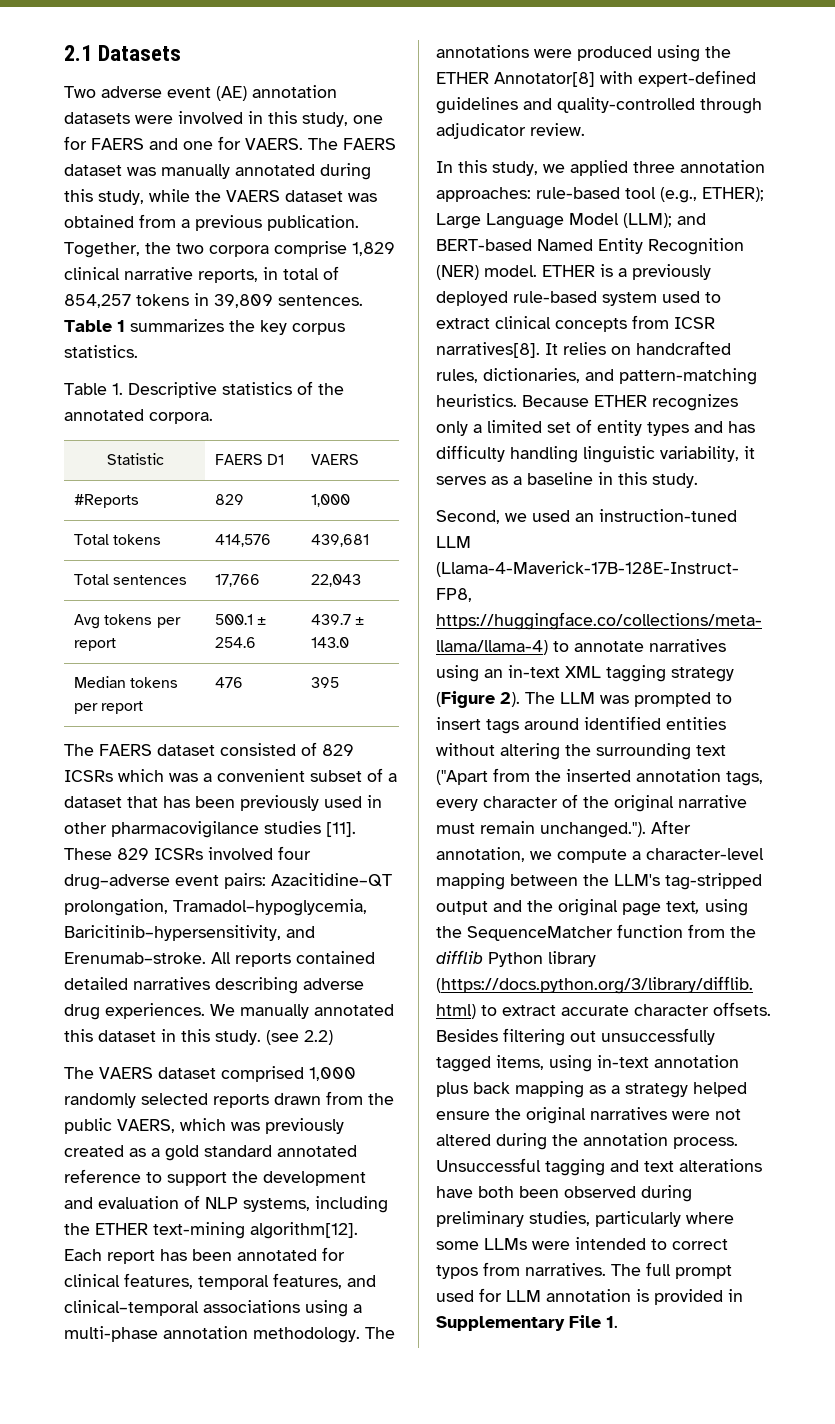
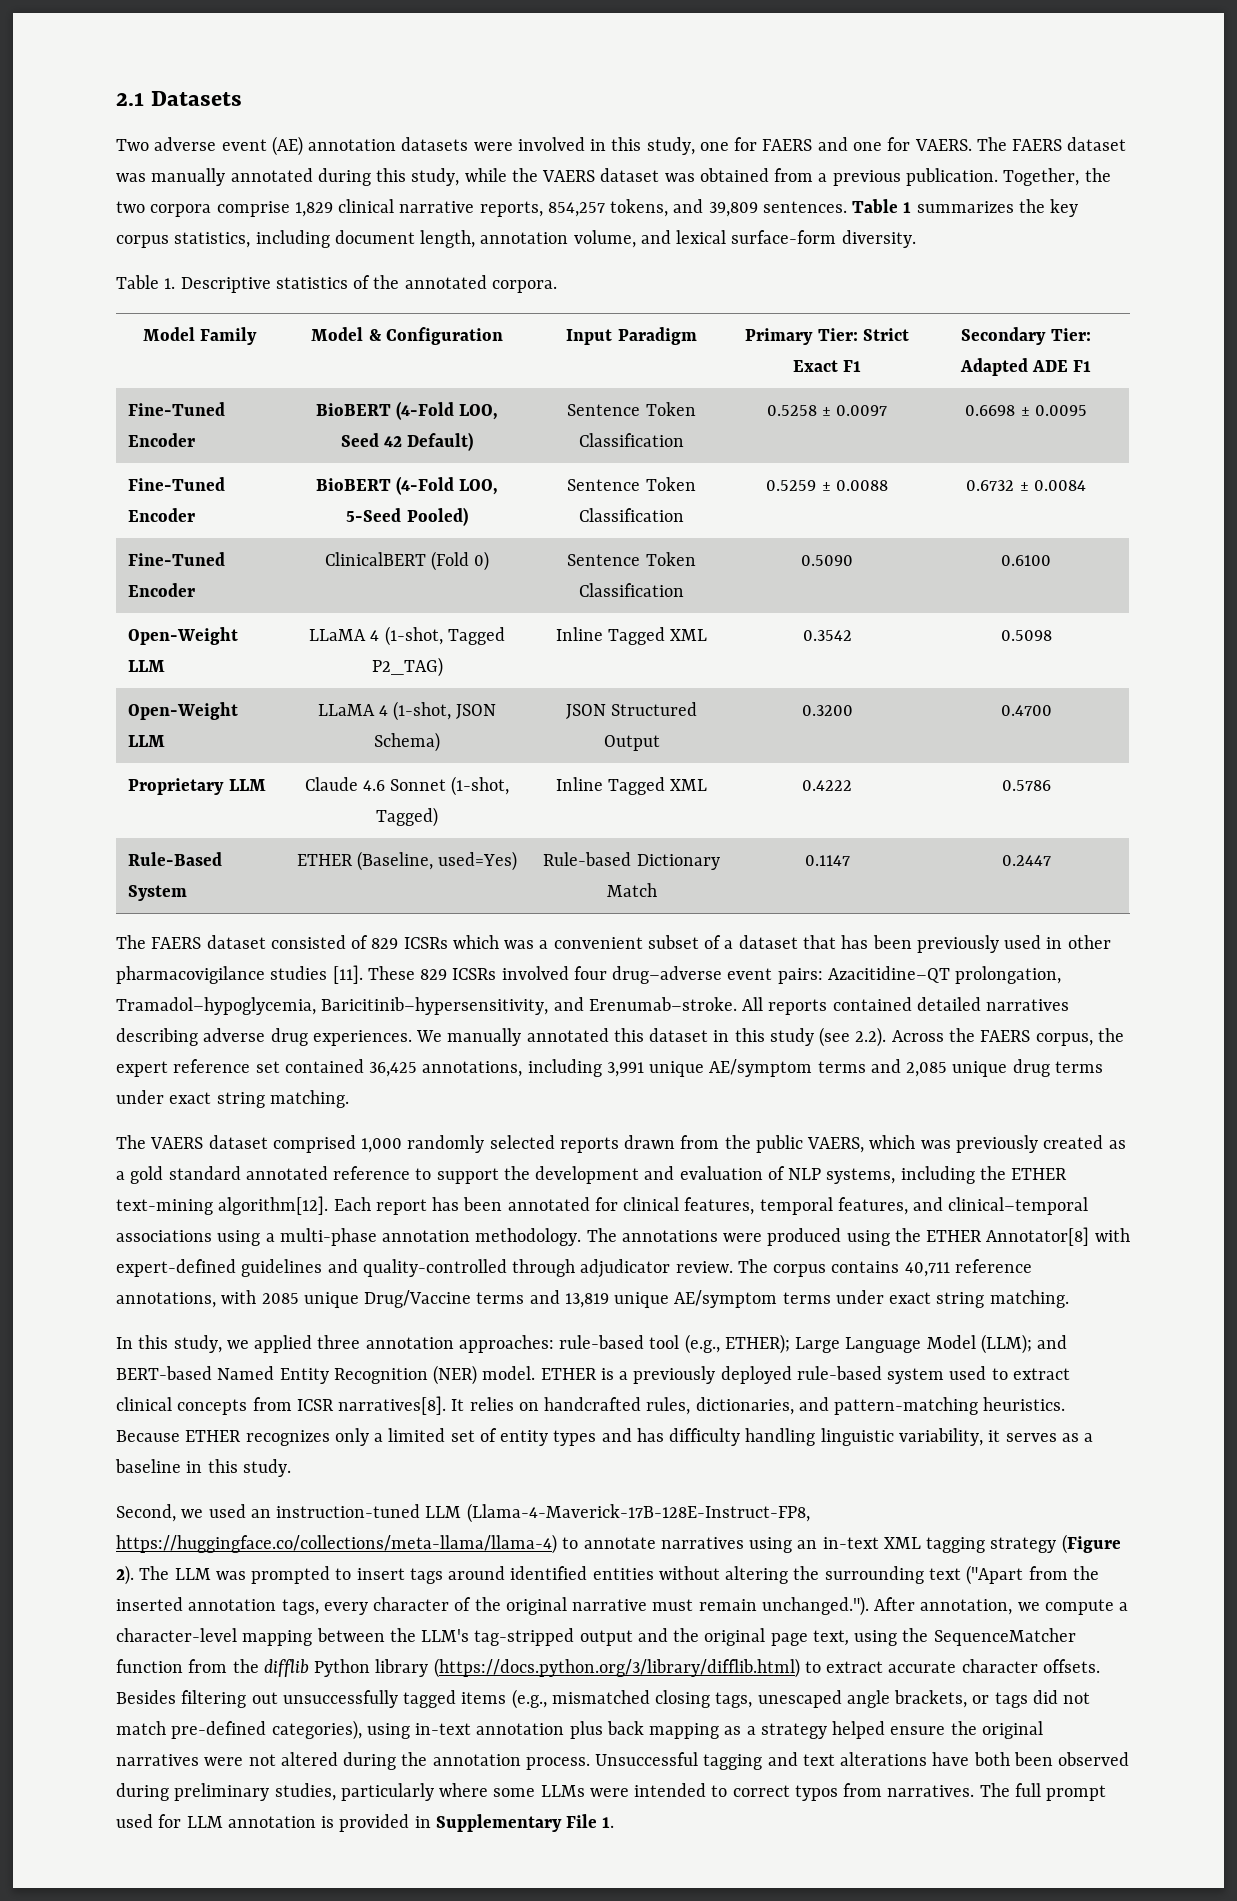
[263,266,339,280] [64,293,209,308] in total of 854,257 tokens in -> [547,199,704,217] 854,257 tokens, and
[64,345,138,358] statistics. -> [174,230,916,248] statistics, including document length, annotation volume, and lexical surface-form diversity.
[106,453,164,465] [215,454,285,465] [311,454,360,465] [74,494,140,508] [215,494,245,505] [311,494,351,507] [74,534,162,545] [215,534,272,547] [311,534,370,547] [74,574,188,585] [215,574,261,587] [311,574,362,587] [74,614,181,629] [74,638,117,651] [215,614,267,625] [215,637,257,648] [311,614,365,625] [311,637,350,648] [74,676,179,688] [74,701,144,714] [215,677,244,688] [311,677,340,688] Statistic | FAERS D1 | VAERS // #Reports | 829 | 1,000 // Total tokens | 414,576 | 439,681 // Total sentences | 17,766 | 22,043 // Avg tokens per report | 500.1 ± 254.6 | 439.7 ± 143.0 // Median tokens per report | 476 | 395 -> [142,327,258,345] [311,327,503,345] [566,327,697,345] [745,328,909,345] [792,360,862,372] [961,327,1091,345] [959,358,1092,376] [128,402,226,416] [128,433,196,447] [315,401,499,420] [340,432,474,451] [567,402,696,416] [579,433,684,447] [766,405,888,416] [965,405,1087,416] [128,477,226,491] [128,508,196,522] [315,476,499,495] [346,507,468,526] [567,477,696,491] [579,508,684,522] [766,480,888,491] [966,480,1086,491] [128,552,226,566] [128,583,196,597] [324,551,490,571] [567,552,696,566] [579,583,684,597] [801,555,853,566] [1001,555,1051,566] [128,627,239,645] [128,660,166,672] [309,626,505,646] [371,657,443,677] [555,627,708,645] [802,630,852,641] [1000,630,1052,641] [128,702,239,720] [128,735,166,747] [317,701,497,721] [374,732,440,752] [565,702,698,719] [603,735,660,751] [801,705,853,716] [1000,705,1052,716] [128,778,266,795] [304,776,510,796] [376,807,438,827] [555,777,708,795] [802,780,852,791] [1001,780,1051,791] [128,852,223,866] [128,885,188,901] [296,851,518,871] [543,852,720,870] [606,883,657,897] [804,855,850,866] [1001,855,1051,866] Model Family | Model & Configuration | Input Paradigm | Primary Tier: Strict Exact F1 | Secondary Tier: Adapted ADE F1 // Fine-Tuned Encoder | BioBERT (4-Fold LOO, Seed 42 Default) | Sentence Token Classification | 0.5258 ± 0.0097 | 0.6698 ± 0.0095 // Fine-Tuned Encoder | BioBERT (4-Fold LOO, 5-Seed Pooled) | Sentence Token Classification | 0.5259 ± 0.0088 | 0.6732 ± 0.0084 // Fine-Tuned Encoder | ClinicalBERT (Fold 0) | Sentence Token Classification | 0.5090 | 0.6100 // Open-Weight LLM | LLaMA 4 (1-shot, Tagged P2_TAG) | Inline Tagged XML | 0.3542 | 0.5098 // Open-Weight LLM | LLaMA 4 (1-shot, JSON Schema) | JSON Structured Output | 0.3200 | 0.4700 // Proprietary LLM | Claude 4.6 Sonnet (1-shot, Tagged) | Inline Tagged XML | 0.4222 | 0.5786 // Rule-Based System | ETHER (Baseline, used=Yes) | Rule-based Dictionary Match | 0.1147 | 0.2447
[215,1030,333,1045] study. (see 2.2) -> [769,1027,1124,1047] [116,1059,1103,1077] [116,1090,349,1108] study (see 2.2). Across the FAERS corpus, the expert reference set contained 36,425 annotations, including 3,991 unique AE/symptom terms and 2,085 unique drug terms under exact string matching.
(585, 129) none -> [737,1259,1032,1277] [116,1290,1069,1308] The corpus contains 40,711 reference annotations, with 2085 unique Drug/Vaccine terms and 13,819 unique AE/symptom terms under exact string matching.
[496,1055,544,1070] items, -> [461,1689,1091,1709] [116,1720,362,1740] items (e.g., mismatched closing tags, unescaped angle brackets, or tags did not match pre-defined categories),

